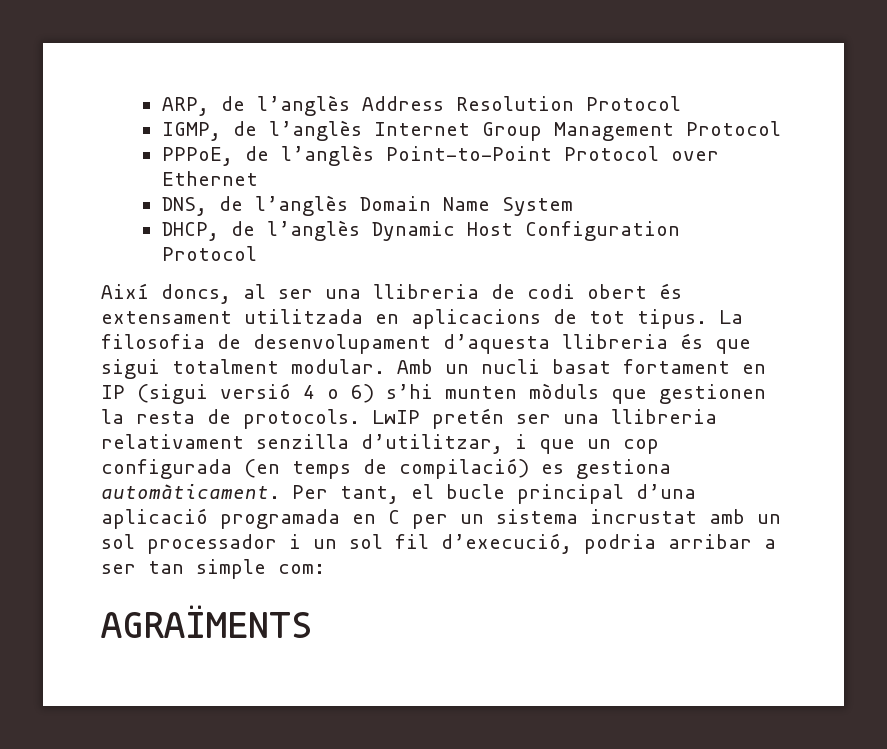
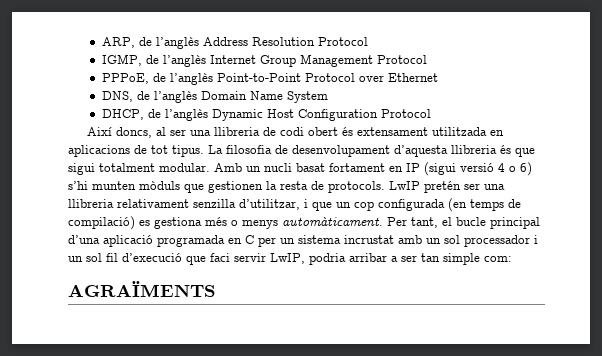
(671, 469) none -> [205,217,278,229] més o menys
[441,533,572,554] d’execució, -> [122,253,305,265] d’execució que faci servir LwIP,

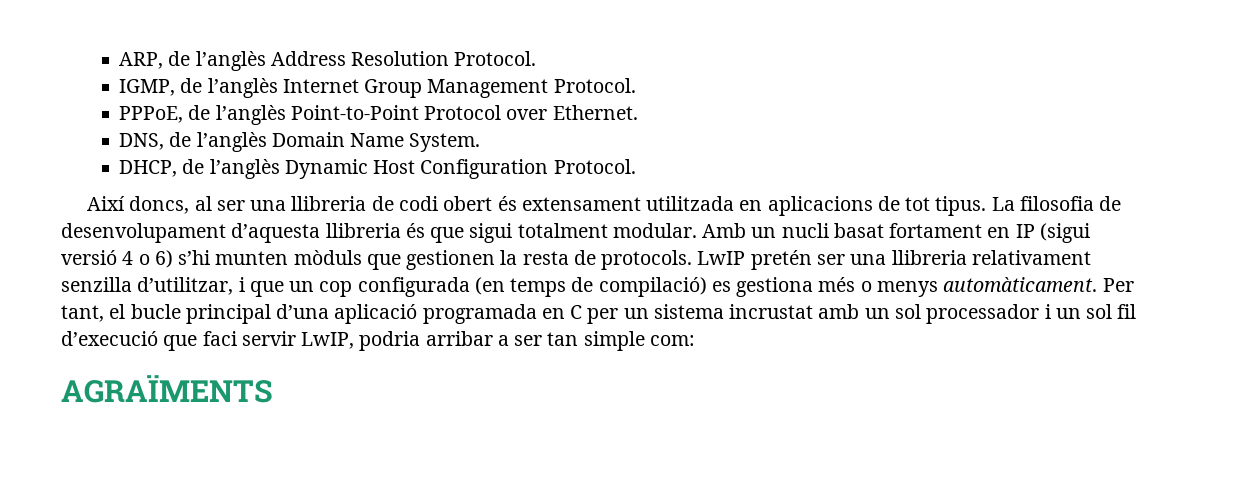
[317,37,368,46] Protocol -> [454,51,537,66] Protocol.
[376,55,427,64] Protocol -> [553,78,636,93] Protocol.
[387,73,438,82] Ethernet -> [552,105,638,120] Ethernet.
[286,91,328,103] System -> [409,133,481,152] System.
[380,109,431,118] Protocol -> [553,159,636,174] Protocol.

